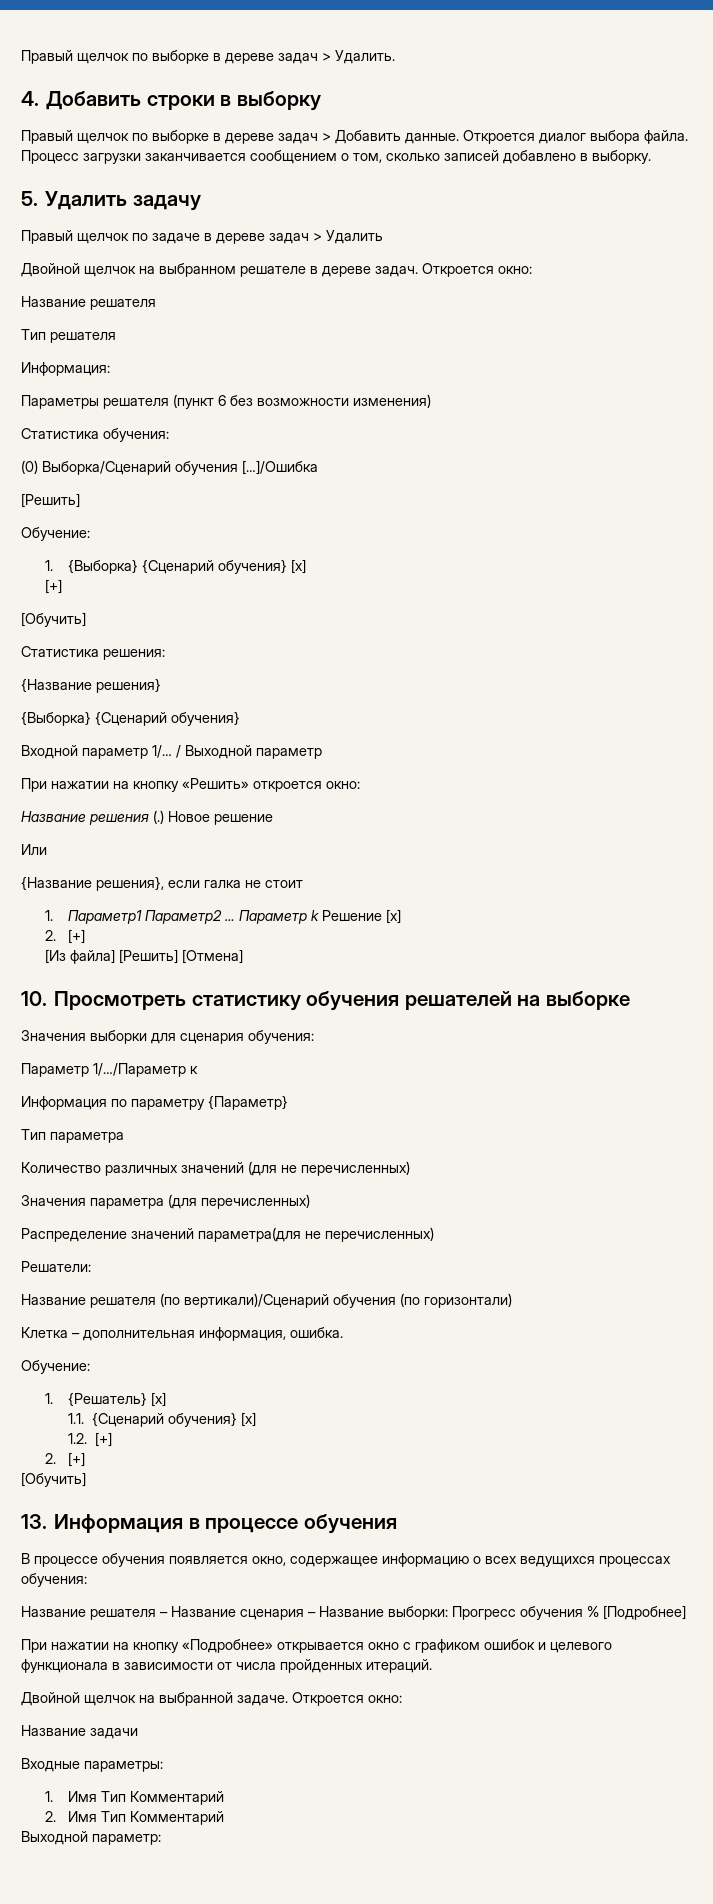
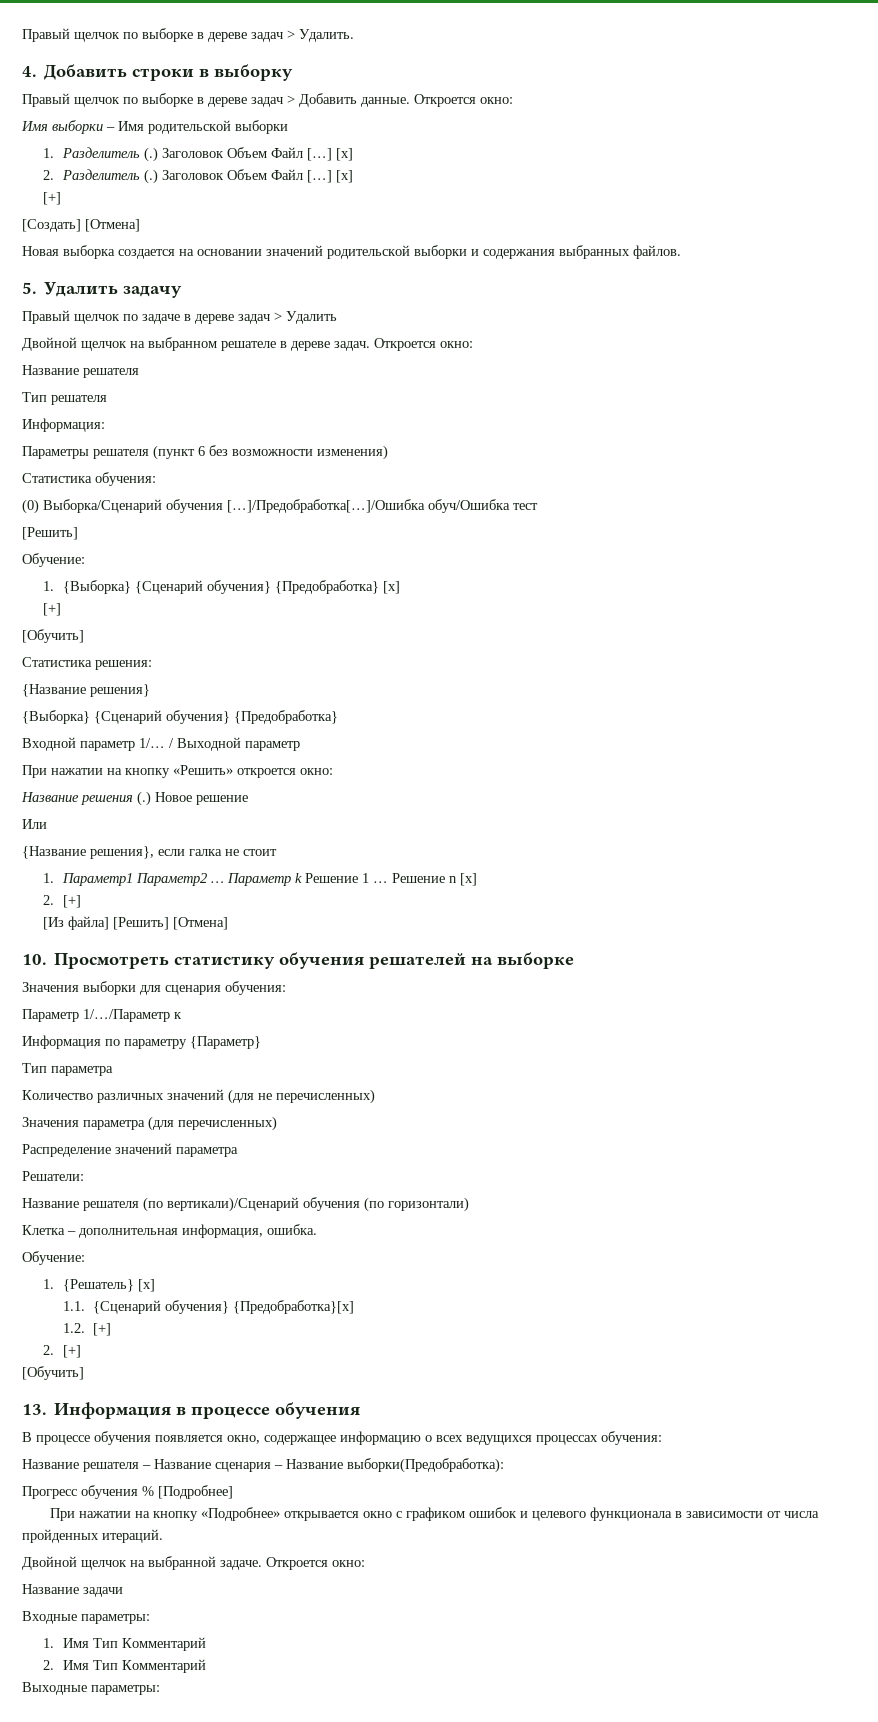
[539,130,688,144] [21,150,651,164] диалог выбора файла. Процесс загрузки заканчивается сообщением о том, сколько записей добавлено в выборку. -> [480,97,513,104] [21,120,288,134] [42,147,354,162] [42,169,354,184] [42,192,61,205] [22,219,140,232] [22,245,681,259] окно: // Имя выборки – Имя родительской выборки // 1. Разделитель (.) Заголовок Объем Файл […] [x] // 2. Разделитель (.) Заголовок Объем Файл […] [x] // [+] // [Создать] [Отмена] // Новая выборка создается на основании значений родительской выборки и содержания выбранных файлов.
[242,460,318,475] […]/Ошибка -> [227,499,538,513] […]/Предобработка[…]/Ошибка обуч/Ошибка тест
(288, 566) none -> [275,580,380,594] {Предобработка}
(240, 718) none -> [234,710,338,724] {Предобработка}
(383, 915) none -> [362,873,458,883] 1 … Решение n
[198,1227,434,1242] параметра(для не перечисленных) -> [176,1147,238,1157] параметра
[241,1412,257,1427] [x] -> [232,1300,354,1314] {Предобработка}[x]
[388,1606,448,1620] выборки: -> [347,1458,504,1473] выборки(Предобработка): //
[21,1831,161,1845] Выходной параметр: -> [22,1682,160,1695] Выходные параметры:

